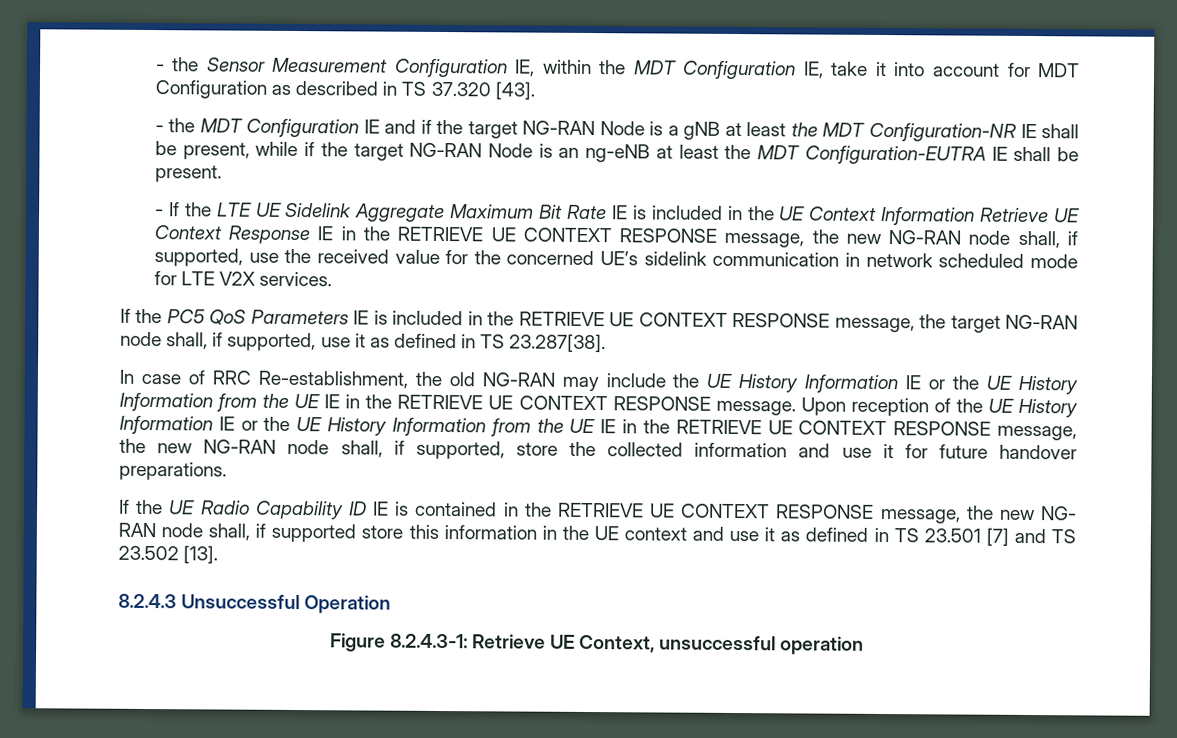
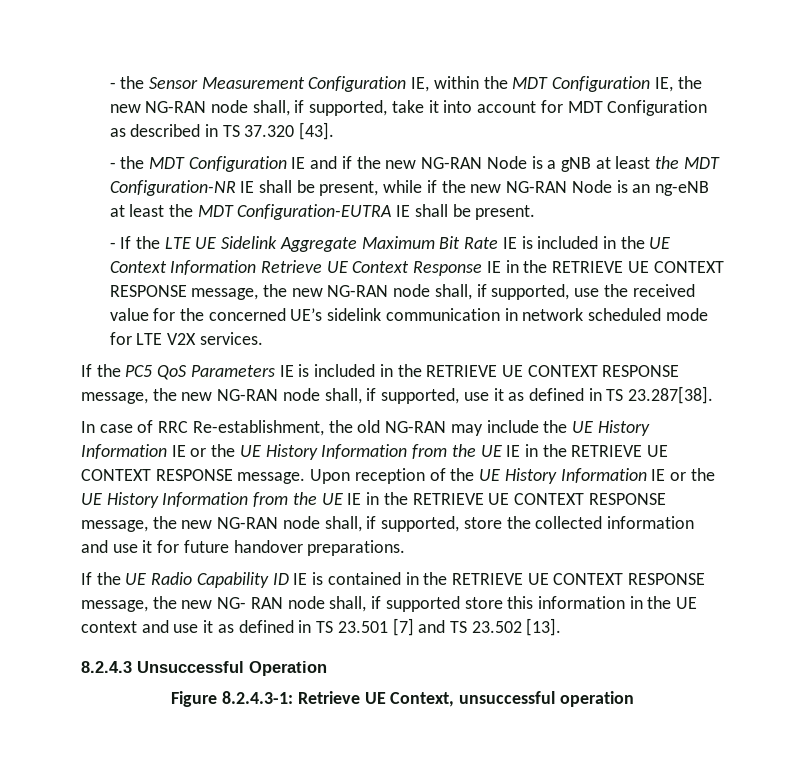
(824, 70) none -> [677,76,702,89] [109,100,388,116] the new NG-RAN node shall, if supported,
[467,121,518,139] target -> [385,160,417,169] new
[353,143,404,161] target -> [470,184,502,193] new
[950,315,1001,333] target -> [181,392,213,401] new

